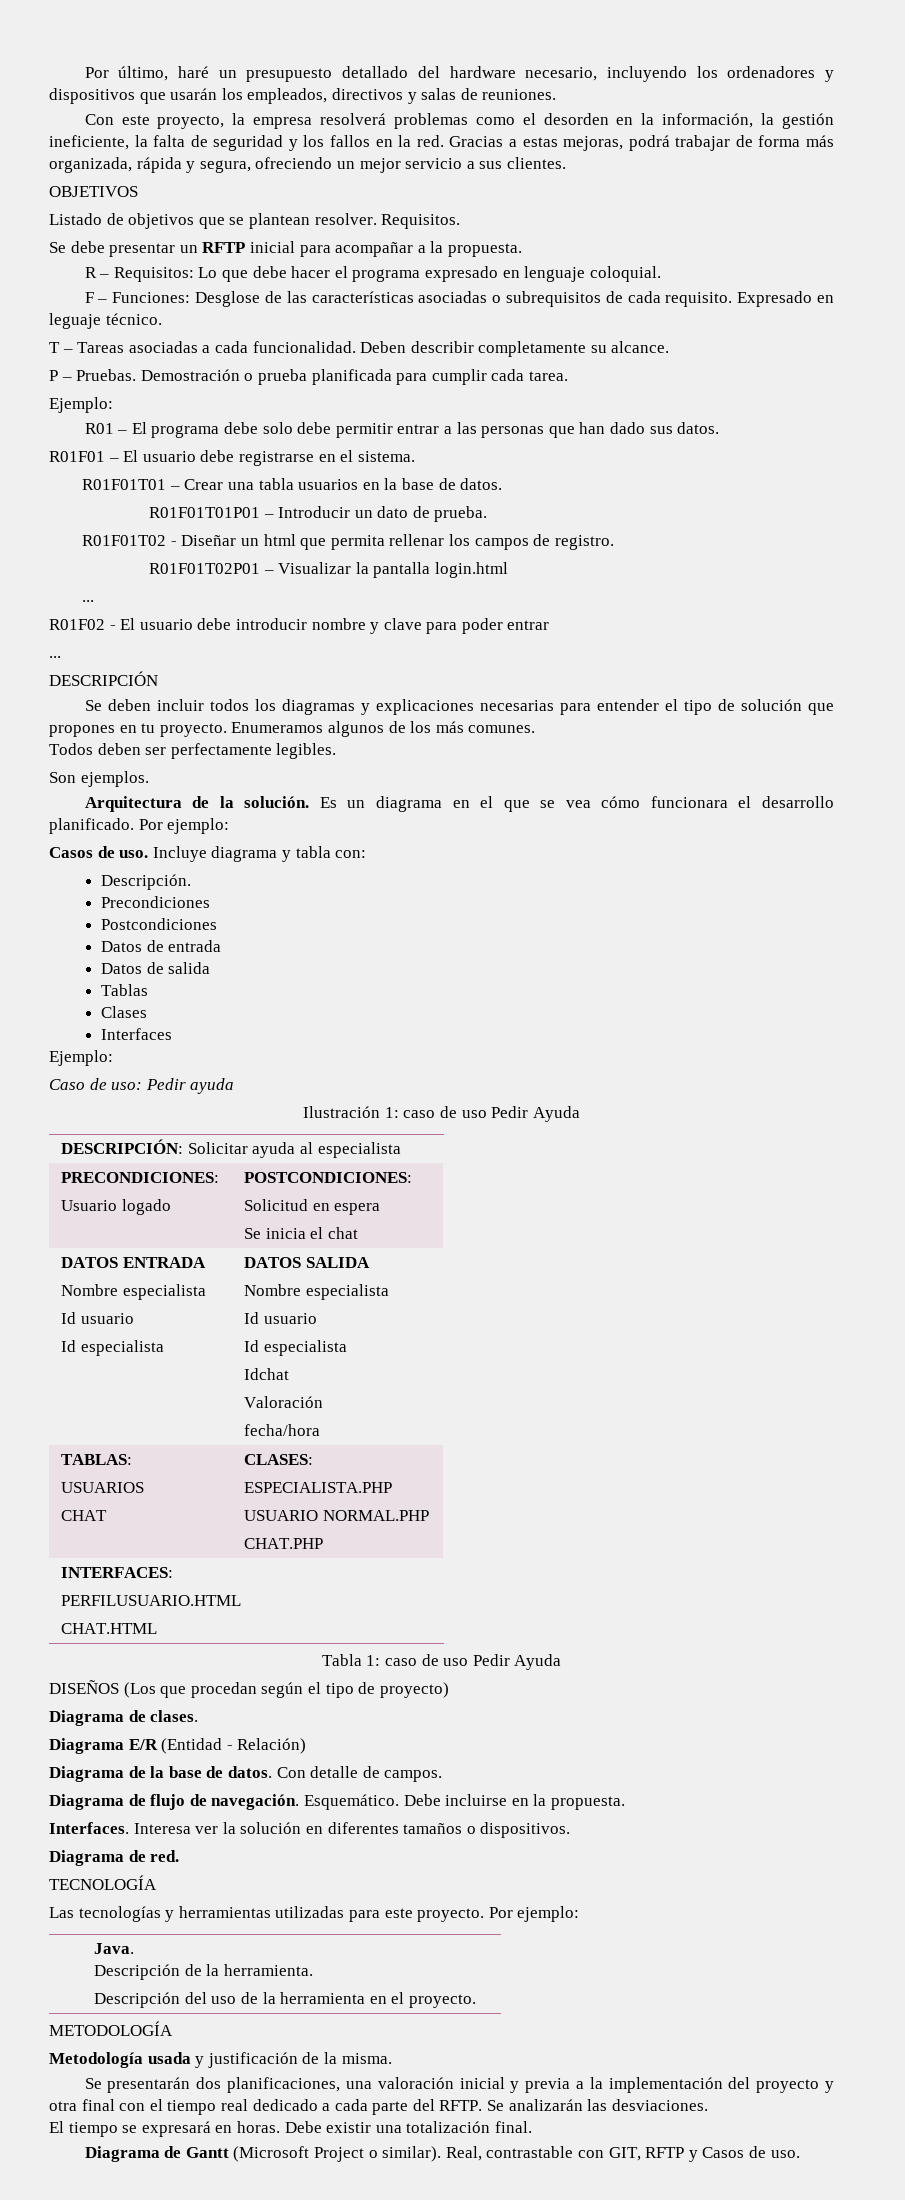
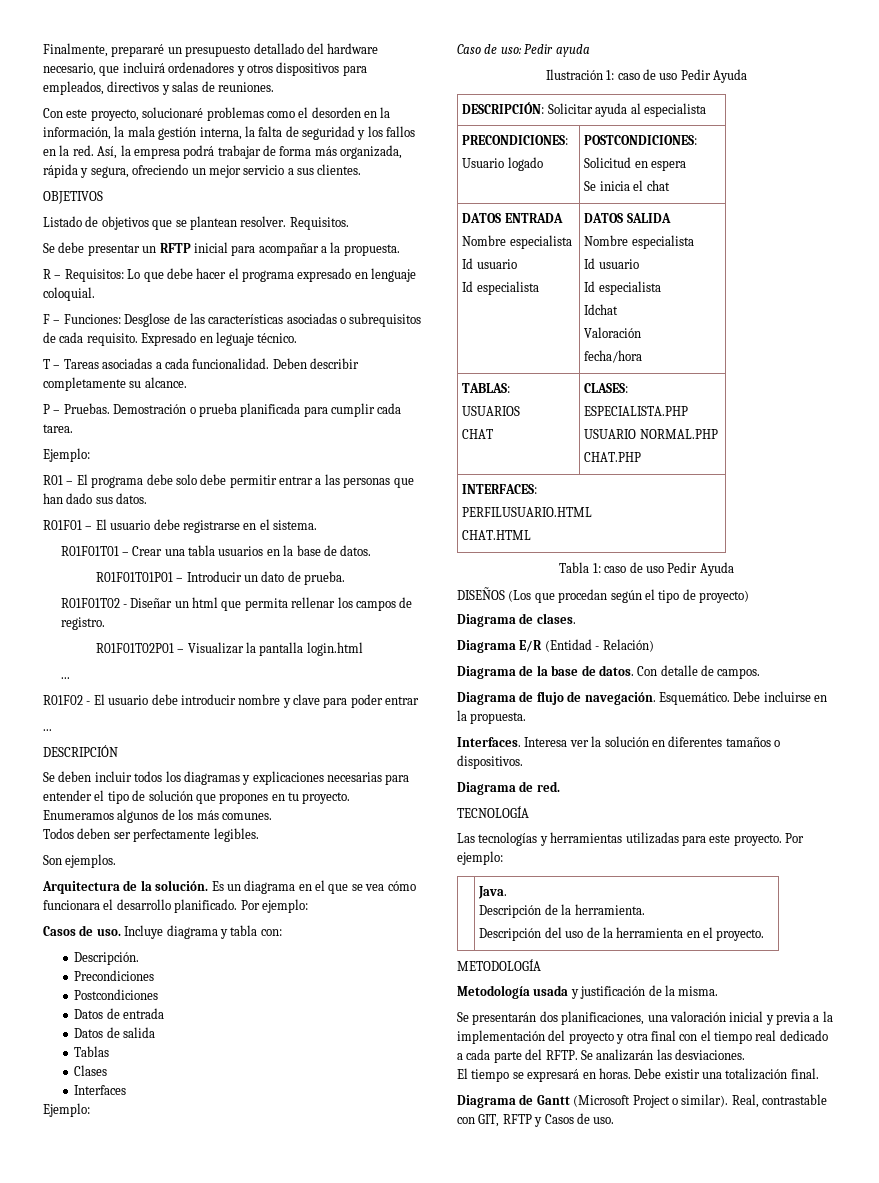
[84,66,210,81] Por último, haré -> [43,43,165,57] Finalmente, prepararé
[606,66,835,82] [49,88,243,104] incluyendo los ordenadores y dispositivos que usarán los -> [99,62,367,76] que incluirá ordenadores y otros dispositivos para
[232,113,387,129] la empresa resolverá -> [142,107,204,118] solucionaré
[782,113,835,129] [49,135,129,150] gestión ineficiente, -> [127,126,242,140] mala gestión interna,
[449,136,624,151] Gracias a estas mejoras, -> [97,145,180,159] Así, la empresa

